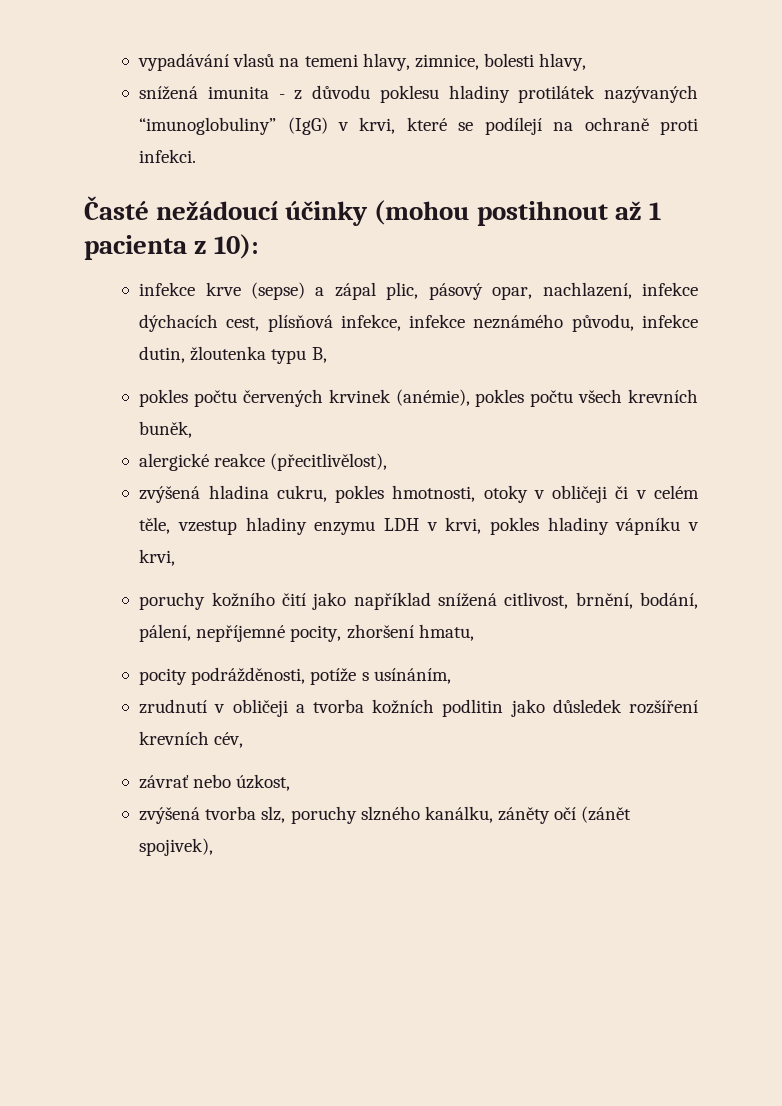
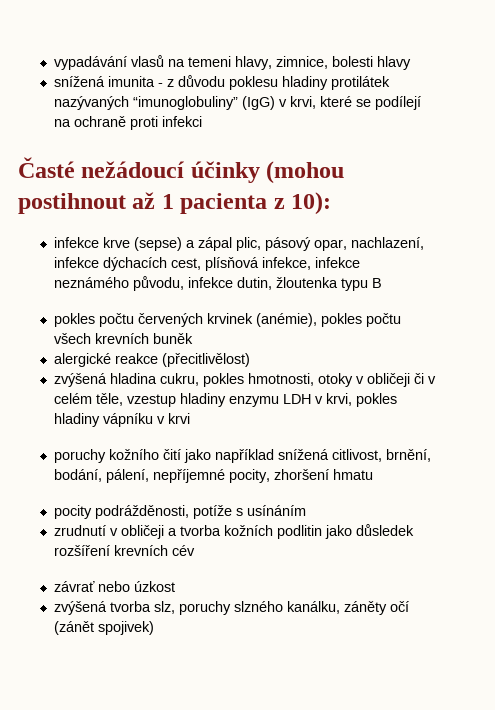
[539,53,587,71] hlavy, -> [377,56,412,70] hlavy
[139,149,197,163] infekci. -> [162,116,203,127] infekci
[311,347,327,363] B, -> [372,278,383,288] B
[139,421,193,438] buněk, -> [153,333,194,344] buněk
[270,453,388,471] (přecitlivělost), -> [162,353,251,367] (přecitlivělost)
[139,549,176,566] krvi, -> [168,413,191,424] krvi
[418,624,474,641] hmatu, -> [333,469,374,480] hmatu
[373,668,451,684] usínáním, -> [247,505,307,516] usínáním
[214,732,244,748] cév, -> [172,545,196,556] cév
[236,774,291,791] úzkost, -> [134,581,176,592] úzkost
[139,838,214,856] spojivek), -> [98,621,155,635] spojivek)

